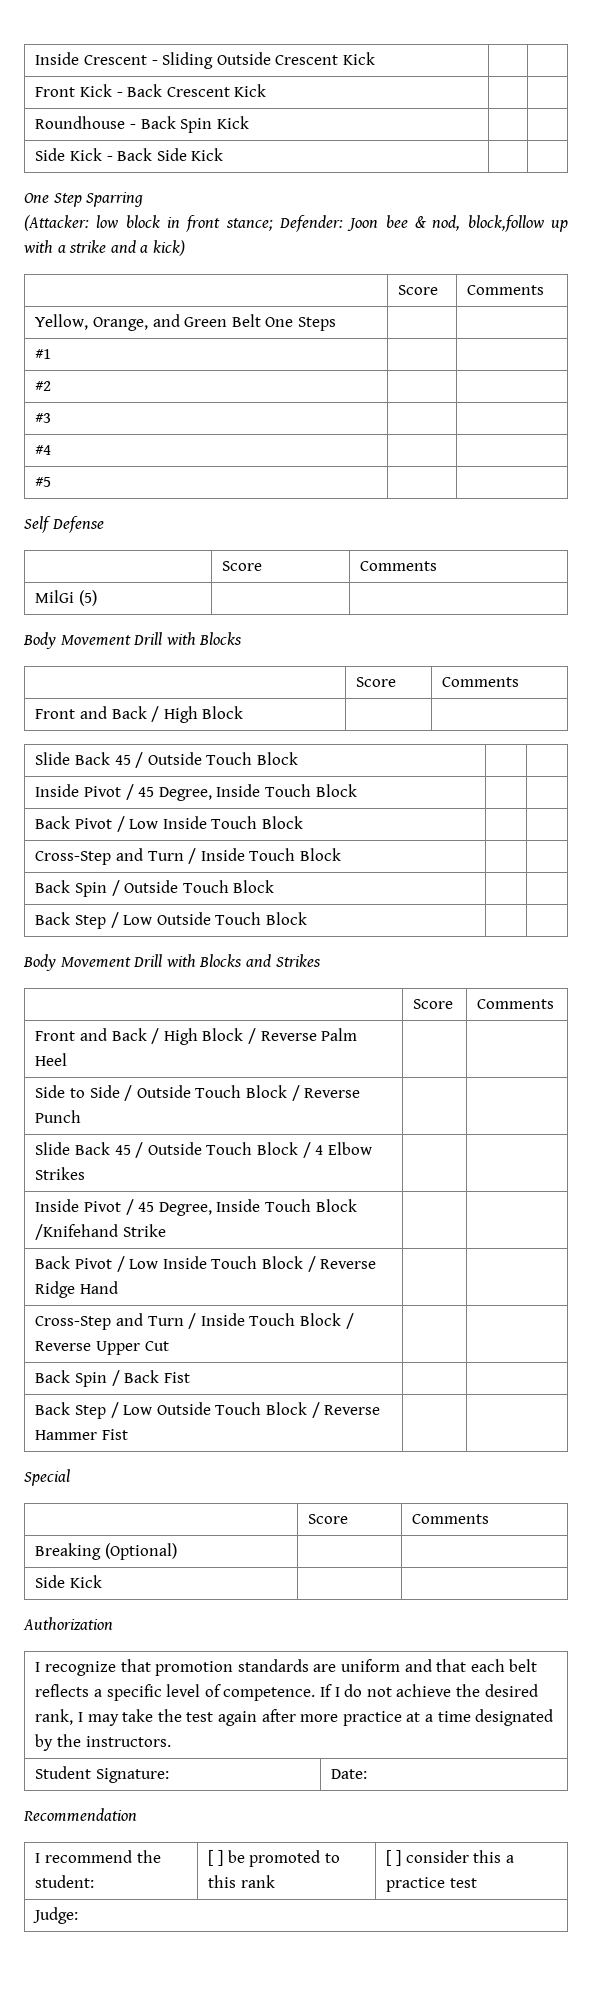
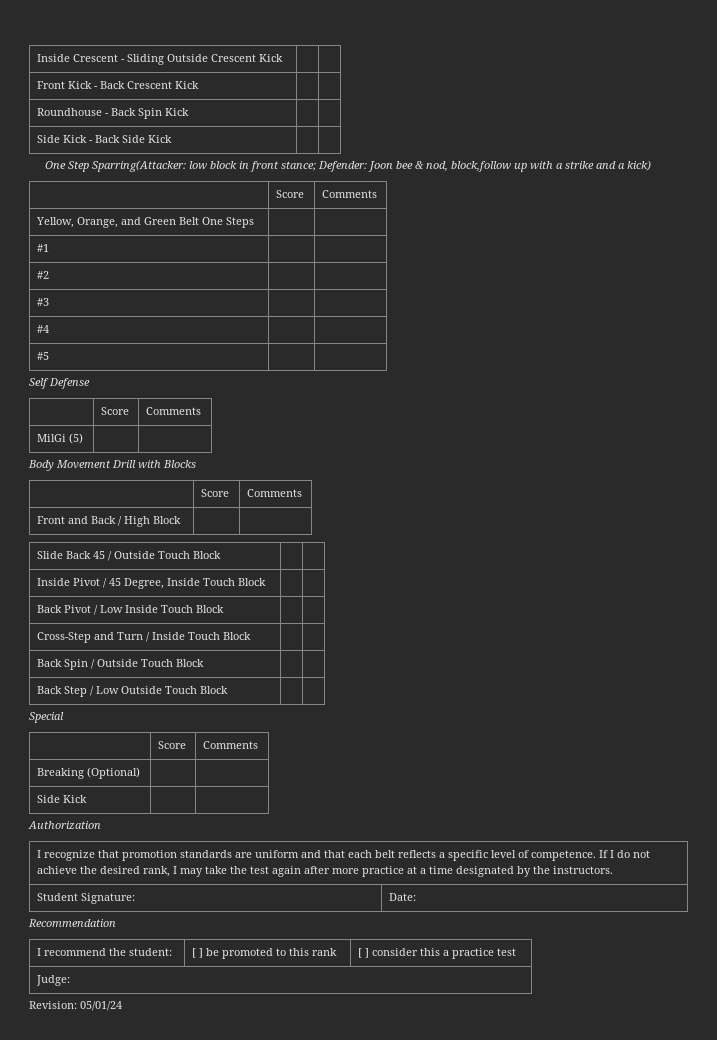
[86,192,144,207] [24,215,89,231] Sparring // (Attacker: -> [92,160,187,172] Sparring(Attacker:
[23,954,321,971] [413,999,454,1009] [477,999,555,1009] [35,1028,358,1045] [35,1053,68,1066] [35,1085,361,1101] [35,1110,82,1123] [35,1142,372,1158] [35,1167,86,1180] [35,1199,357,1216] [35,1224,167,1240] [35,1256,377,1272] [35,1281,119,1298] [35,1313,354,1330] [35,1341,169,1355] [35,1370,190,1387] [35,1402,381,1419] [35,1429,129,1440] // Body Movement Drill with Blocks and Strikes // | Score | Comments // Front and Back / High Block / Reverse Palm Heel | | // Side to Side / Outside Touch Block / Reverse Punch | | // Slide Back 45 / Outside Touch Block / 4 Elbow Strikes | | // Inside Pivot / 45 Degree, Inside Touch Block /Knifehand Strike | | // Back Pivot / Low Inside Touch Block / Reverse Ridge Hand | | // Cross-Step and Turn / Inside Touch Block / Reverse Upper Cut | | // Back Spin / Back Fist | | // Back Step / Low Outside Touch Block / Reverse Hammer Fist | | -> (229, 690) none
(79, 1915) none -> [29,1001,122,1011] // Revision: 05/01/24

